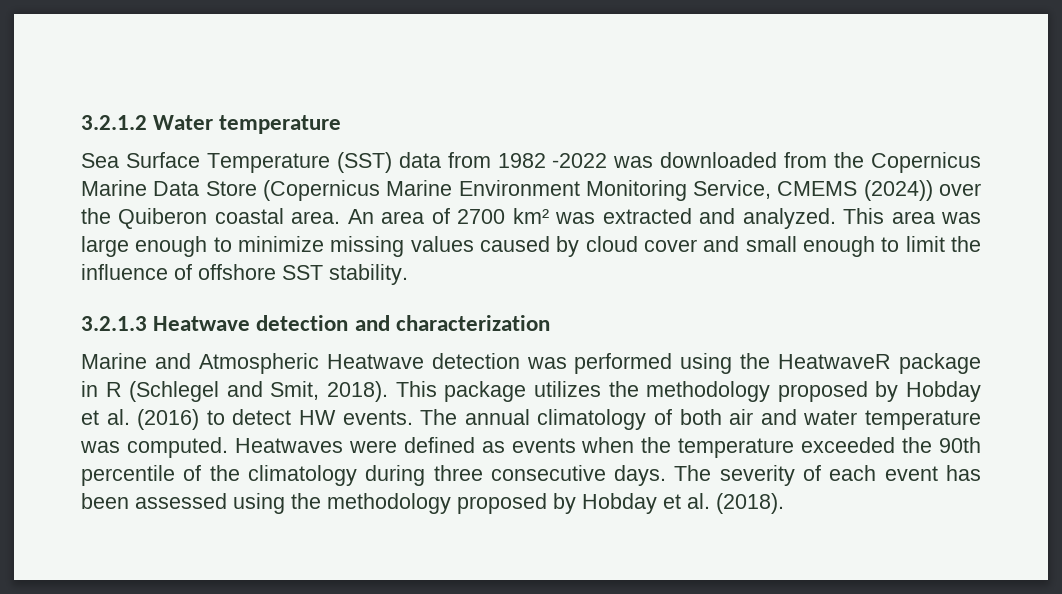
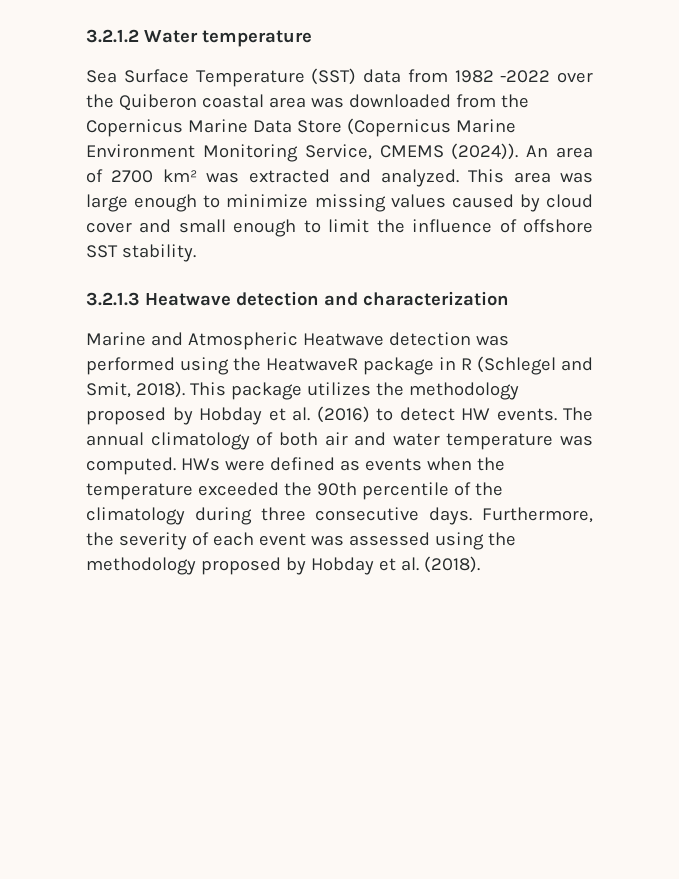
(608, 160) none -> [557,72,593,83] [86,94,306,111] over the Quiberon coastal area
[863,180,981,201] [81,208,341,229] (2024)) over the Quiberon coastal area. -> [451,143,519,160] (2024)).
[234,438,343,453] Heatwaves -> [180,458,220,471] HWs
[674,465,712,481] The -> [482,507,593,523] [86,532,114,546] Furthermore, the
[945,465,981,481] [81,493,129,509] has been -> [310,535,344,546] was

